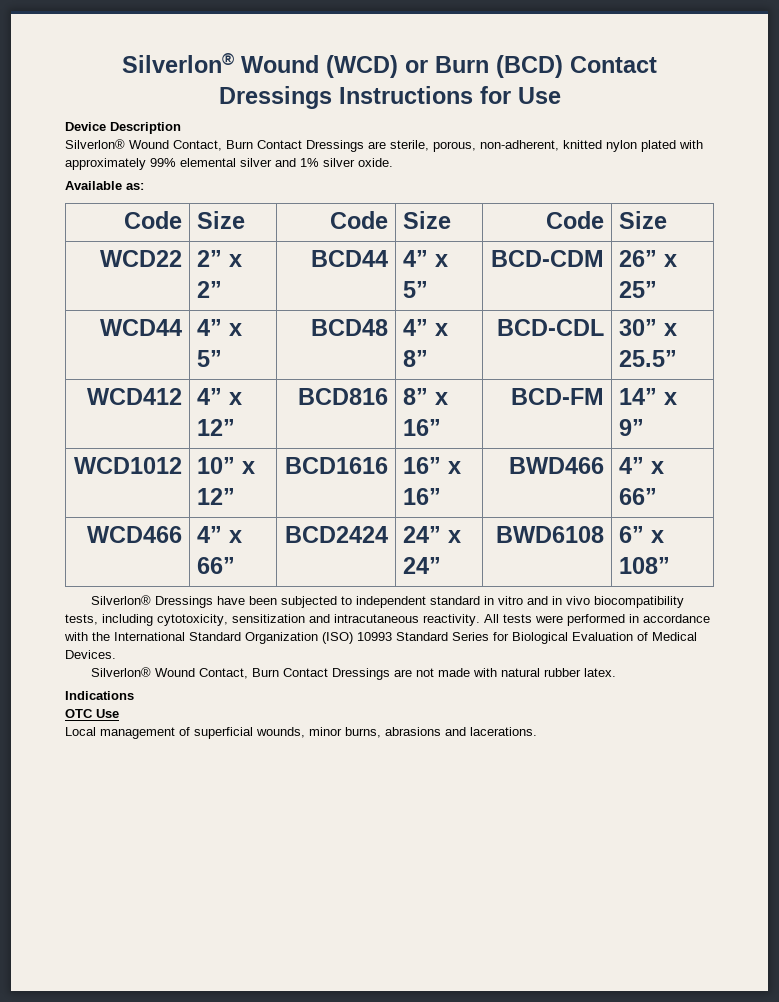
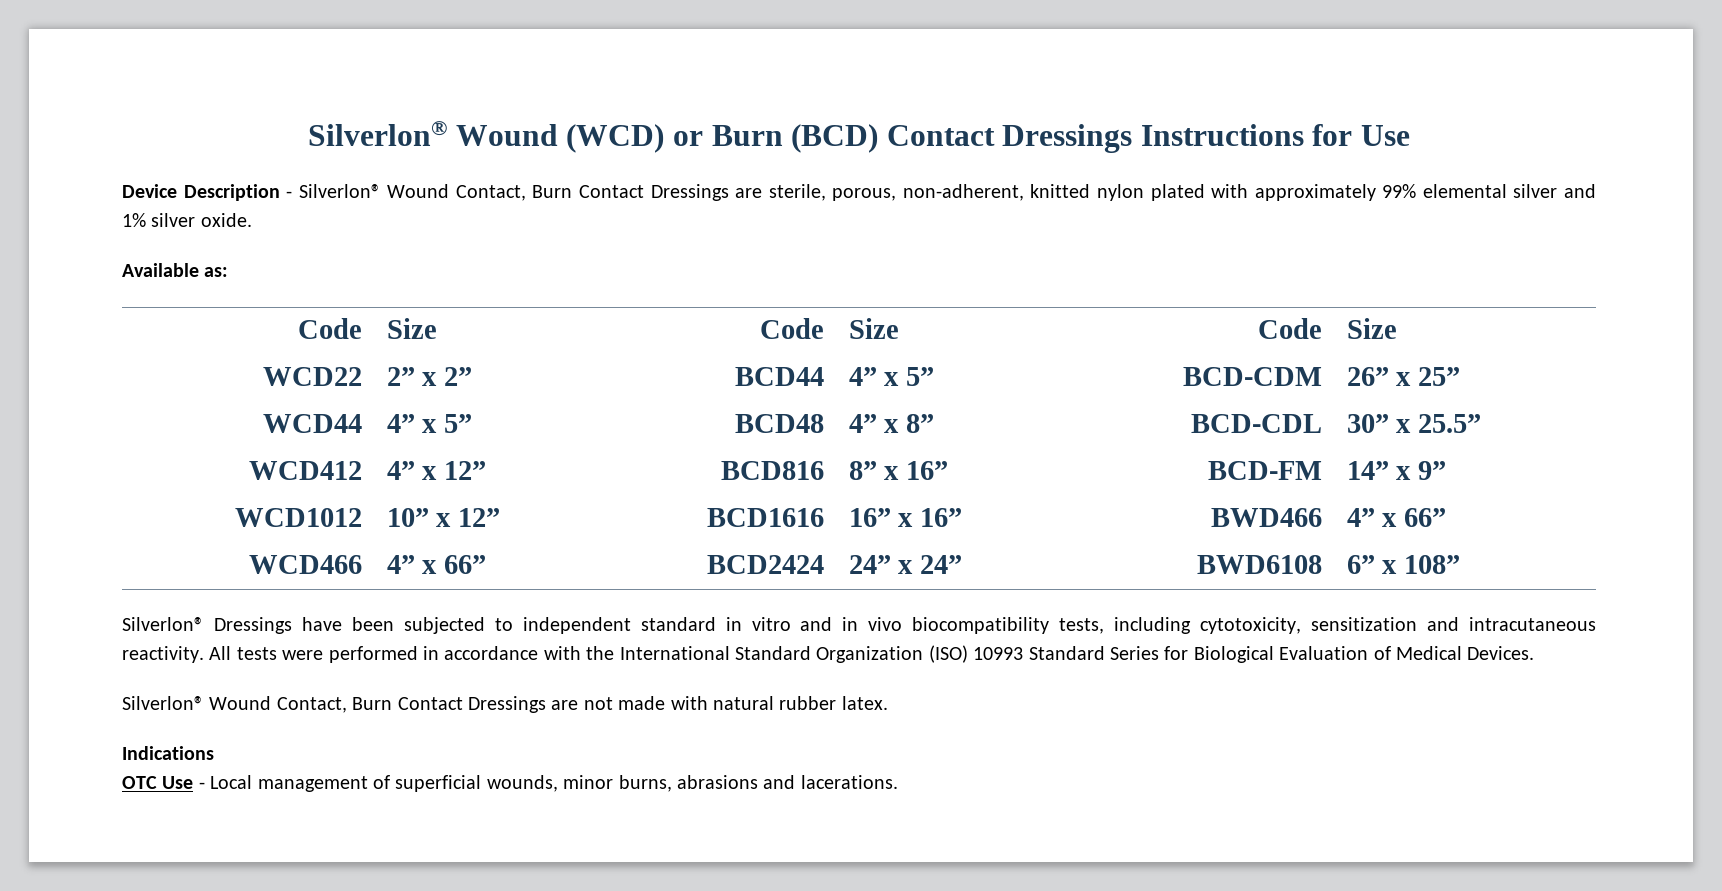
(181, 128) // -> [286,191,293,198] -
(119, 713) // -> [198,782,205,789] -

